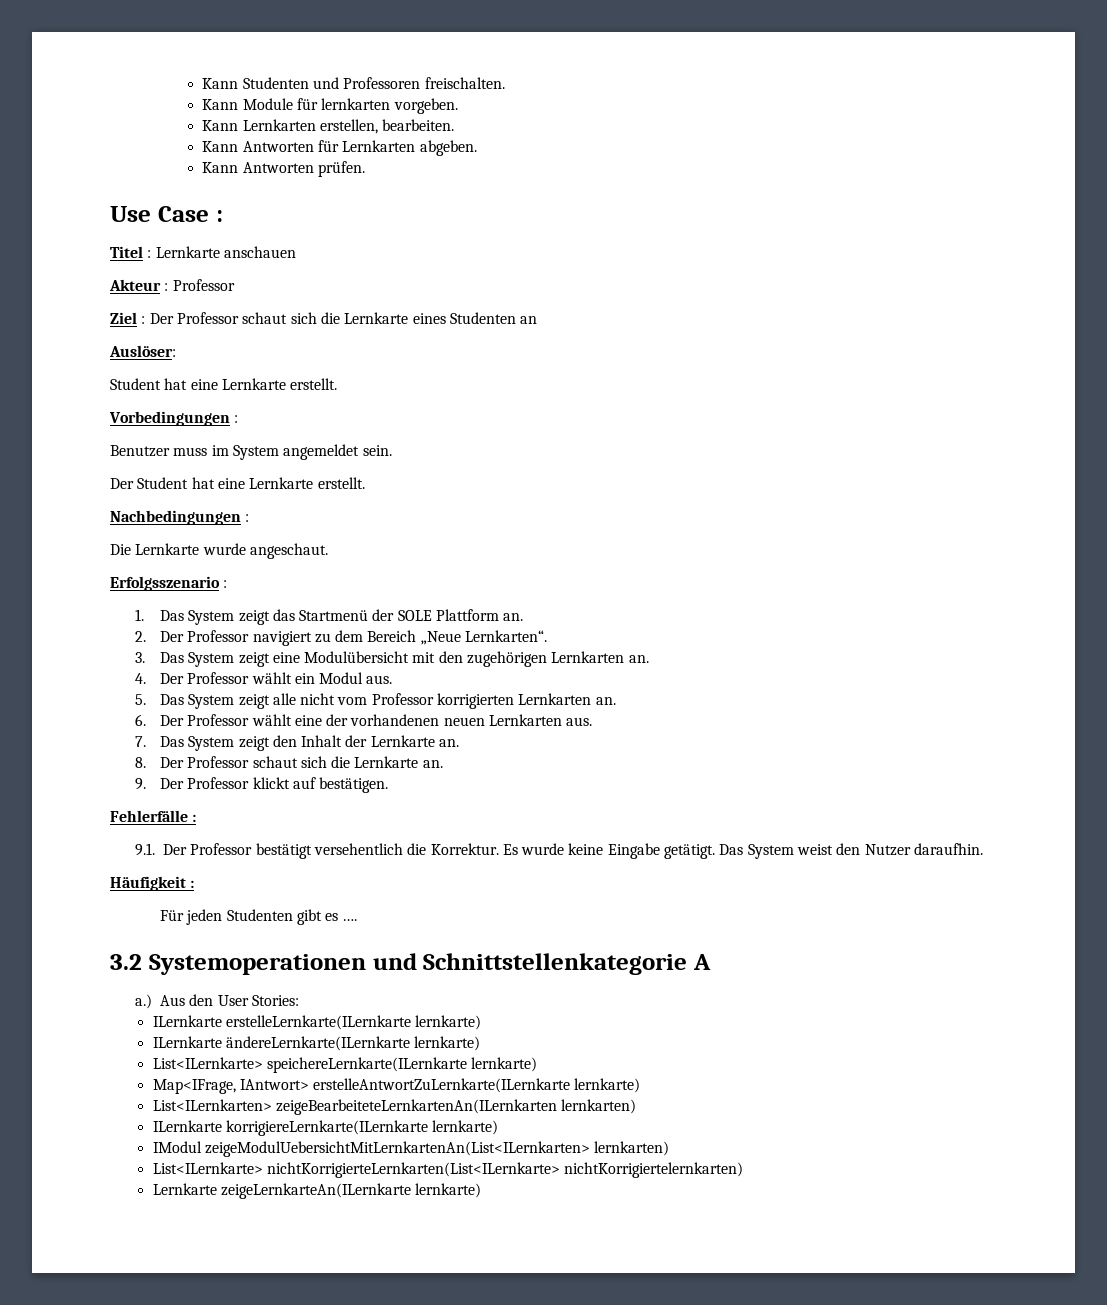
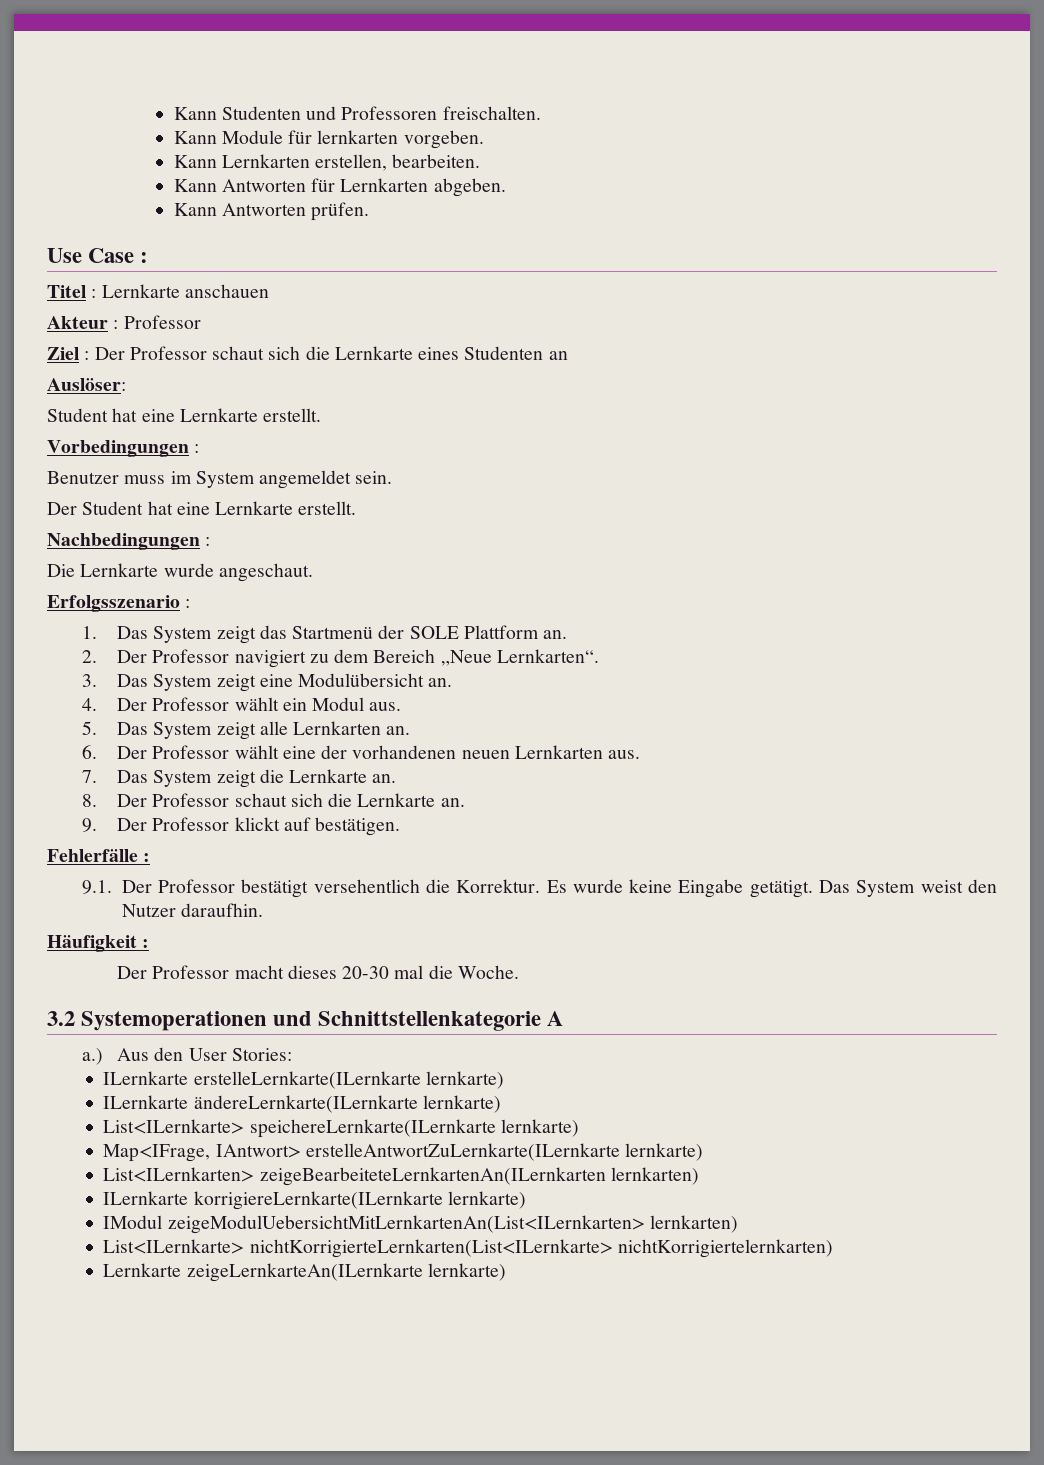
[412,651,625,667] mit den zugehörigen Lernkarten -> (425, 680) none
[300,693,515,709] nicht vom Professor korrigierten -> (288, 728) none
[272,735,368,747] den Inhalt der -> [259,769,284,783] die
[159,909,358,925] Für jeden Studenten gibt es …. -> [117,965,519,979] Der Professor macht dieses 20-30 mal die Woche.

